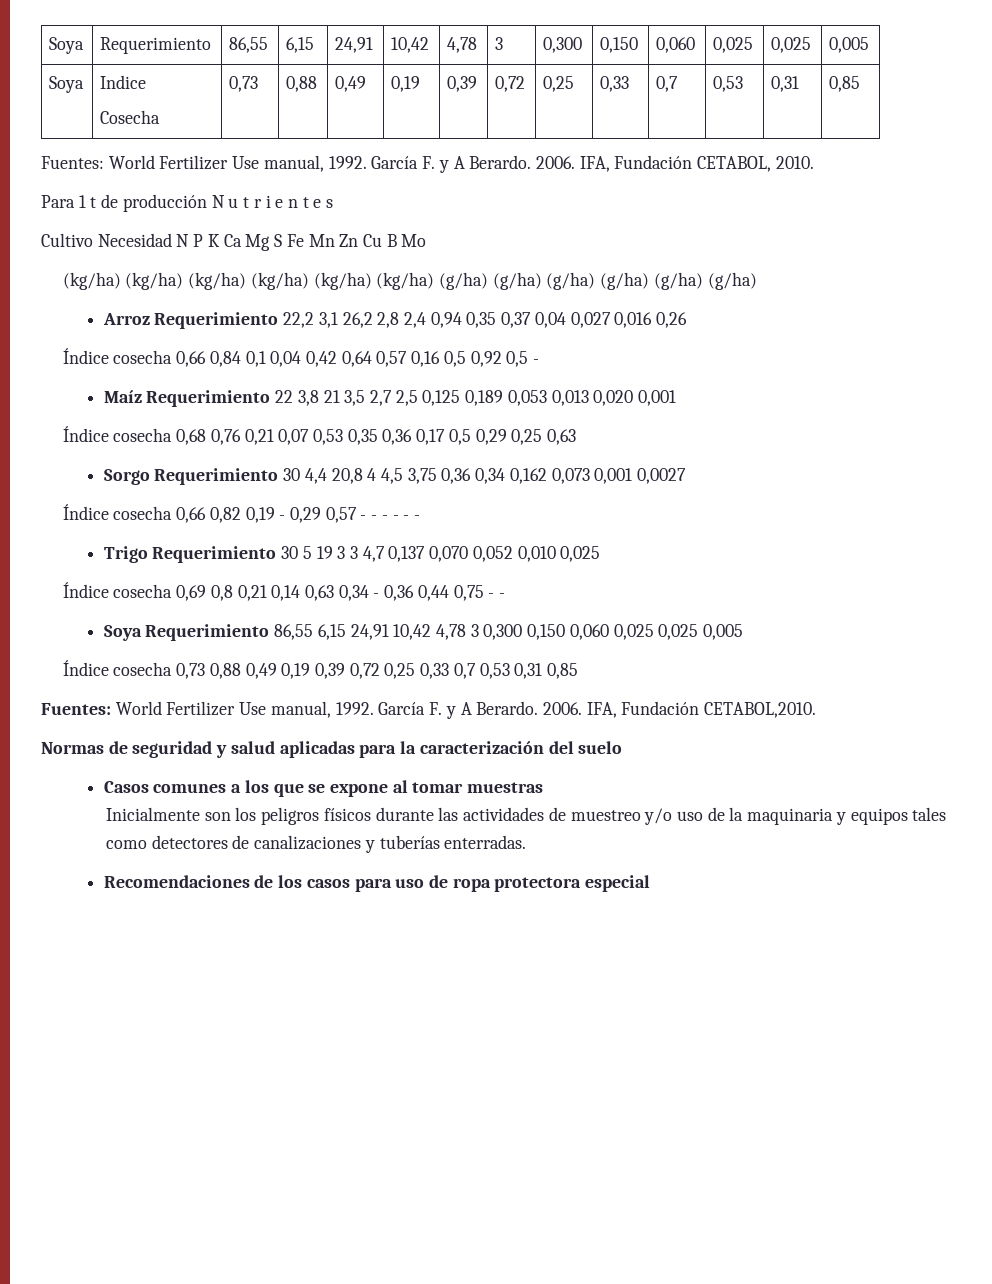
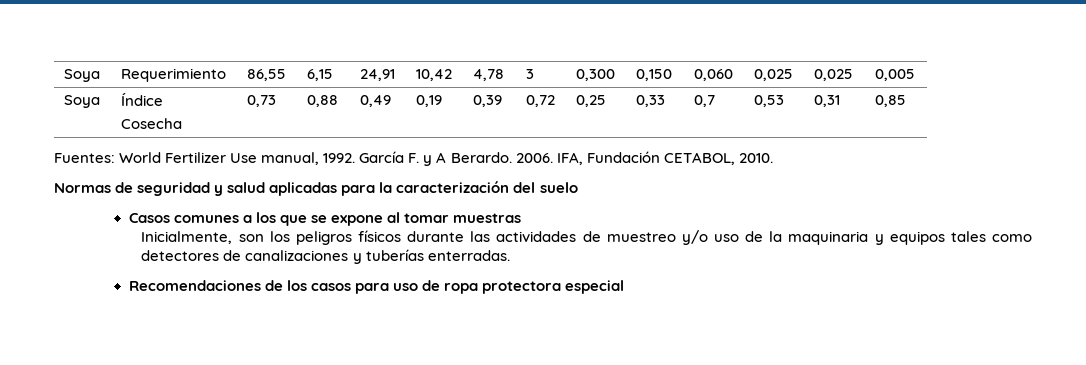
[100,75,147,89] Indice -> [121,92,164,106] Índice
[41,194,334,212] [41,233,427,251] [62,272,757,290] [102,312,688,329] [62,348,540,367] [103,390,677,407] [62,426,577,445] [103,468,687,485] [62,504,421,523] [103,546,601,563] [62,582,506,601] [103,624,744,641] [62,660,579,679] [41,701,817,719] // Para 1 t de producción N u t r i e n t e s // Cultivo Necesidad N P K Ca Mg S Fe Mn Zn Cu B Mo // (kg/ha) (kg/ha) (kg/ha) (kg/ha) (kg/ha) (kg/ha) (g/ha) (g/ha) (g/ha) (g/ha) (g/ha) (g/ha) // Arroz Requerimiento 22,2 3,1 26,2 2,8 2,4 0,94 0,35 0,37 0,04 0,027 0,016 0,26 // Índice cosecha 0,66 0,84 0,1 0,04 0,42 0,64 0,57 0,16 0,5 0,92 0,5 - // Maíz Requerimiento 22 3,8 21 3,5 2,7 2,5 0,125 0,189 0,053 0,013 0,020 0,001 // Índice cosecha 0,68 0,76 0,21 0,07 0,53 0,35 0,36 0,17 0,5 0,29 0,25 0,63 // Sorgo Requerimiento 30 4,4 20,8 4 4,5 3,75 0,36 0,34 0,162 0,073 0,001 0,0027 // Índice cosecha 0,66 0,82 0,19 - 0,29 0,57 - - - - - - // Trigo Requerimiento 30 5 19 3 3 4,7 0,137 0,070 0,052 0,010 0,025 // Índice cosecha 0,69 0,8 0,21 0,14 0,63 0,34 - 0,36 0,44 0,75 - - // Soya Requerimiento 86,55 6,15 24,91 10,42 4,78 3 0,300 0,150 0,060 0,025 0,025 0,005 // Índice cosecha 0,73 0,88 0,49 0,19 0,39 0,72 0,25 0,33 0,7 0,53 0,31 0,85 // Fuentes: World Fertilizer Use manual, 1992. García F. y A Berardo. 2006. IFA, Fundación CETABOL,2010. -> (773, 158) none
[106,807,201,821] Inicialmente -> [141,231,233,244] Inicialmente,

